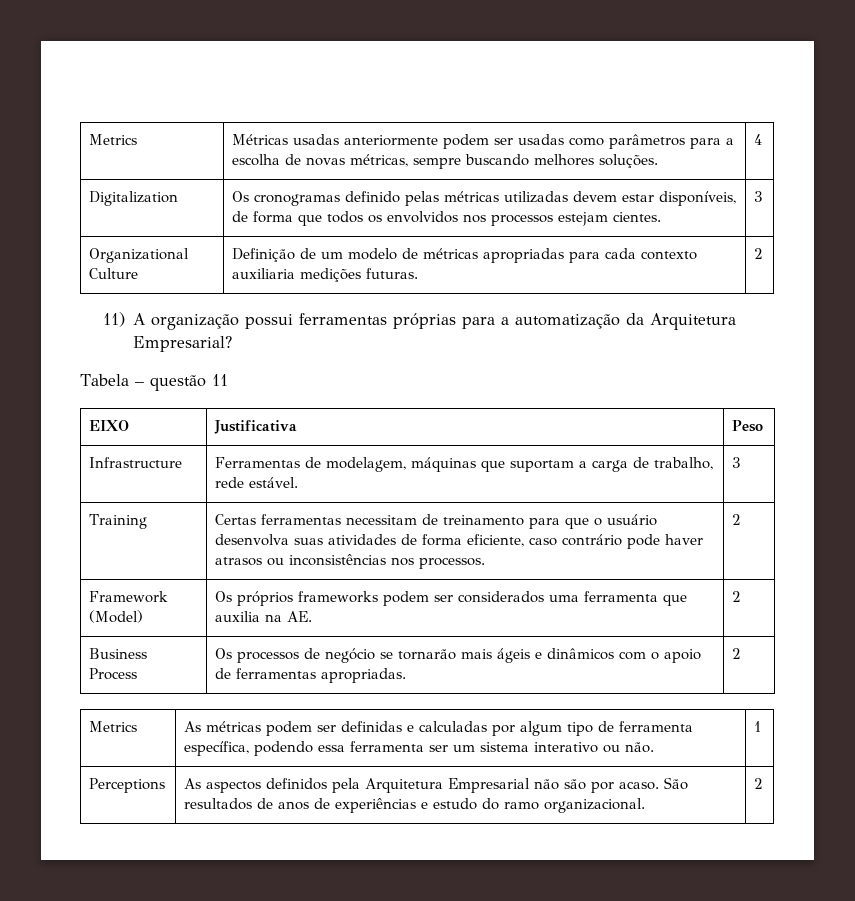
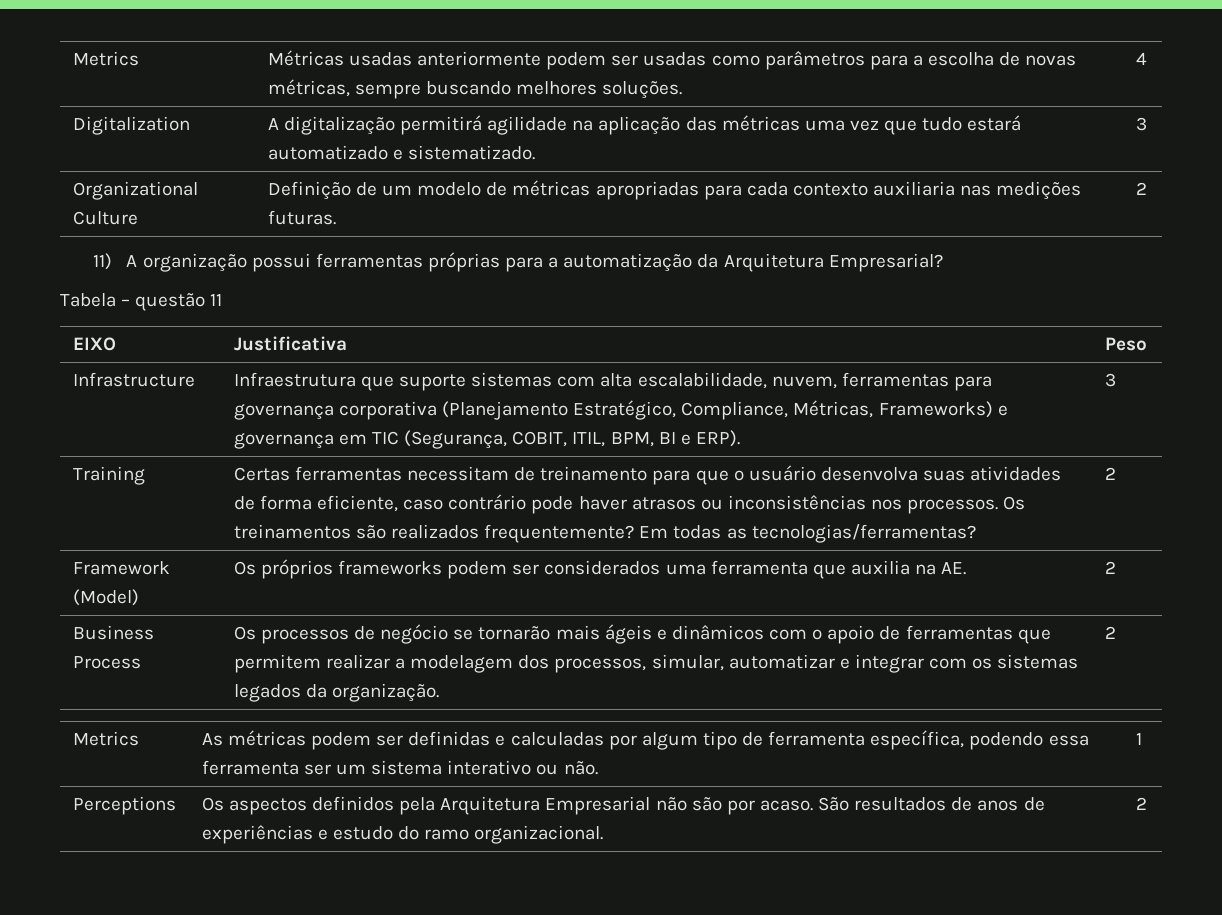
[232,191,737,206] [232,211,662,226] Os cronogramas definido pelas métricas utilizadas devem estar disponíveis, de forma que todos os envolvidos nos processos estejam cientes. -> [267,115,1022,135] [267,145,536,160] A digitalização permitirá agilidade na aplicação das métricas uma vez que tudo estará automatizado e sistematizado.
(296, 273) none -> [960,185,992,196] nas
[215,457,714,472] [215,477,299,488] Ferramentas de modelagem, máquinas que suportam a carga de trabalho, rede estável. -> [233,372,992,391] [233,400,1008,420] [233,430,740,449] Infraestrutura que suporte sistemas com alta escalabilidade, nuvem, ferramentas para governança corporativa (Planejamento Estratégico, Compliance, Métricas, Frameworks) e governança em TIC (Segurança, COBIT, ITIL, BPM, BI e ERP).
(486, 563) none -> [1003,496,1026,510] [233,524,976,543] Os treinamentos são realizados frequentemente? Em todas as tecnologias/ferramentas?
[321,668,407,683] apropriadas. -> [1017,629,1051,644] [233,654,1079,673] [233,683,440,702] que permitem realizar a modelagem dos processos, simular, automatizar e integrar com os sistemas legados da organização.
[184,778,202,789] As -> [201,797,224,811] Os

